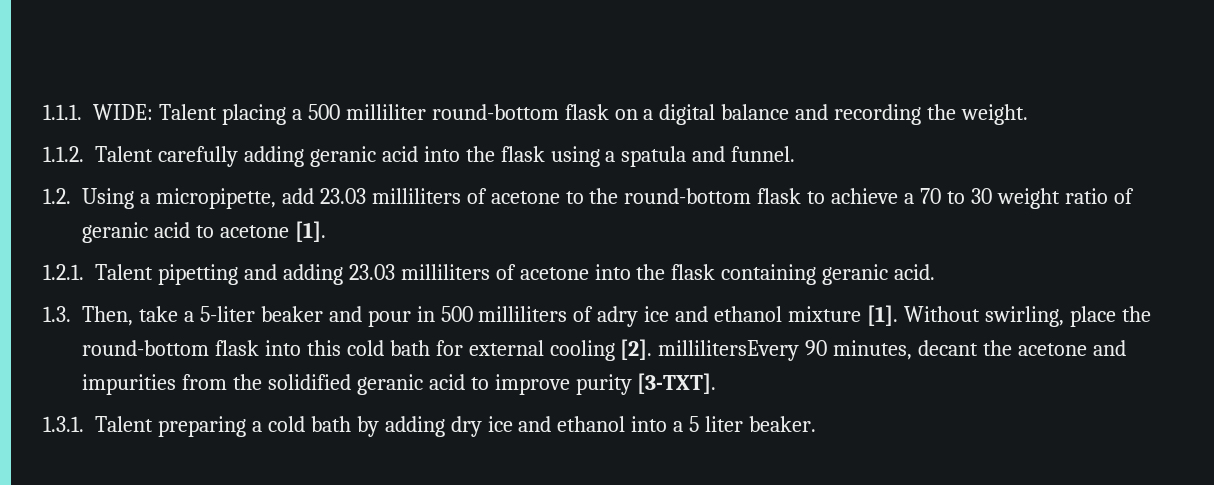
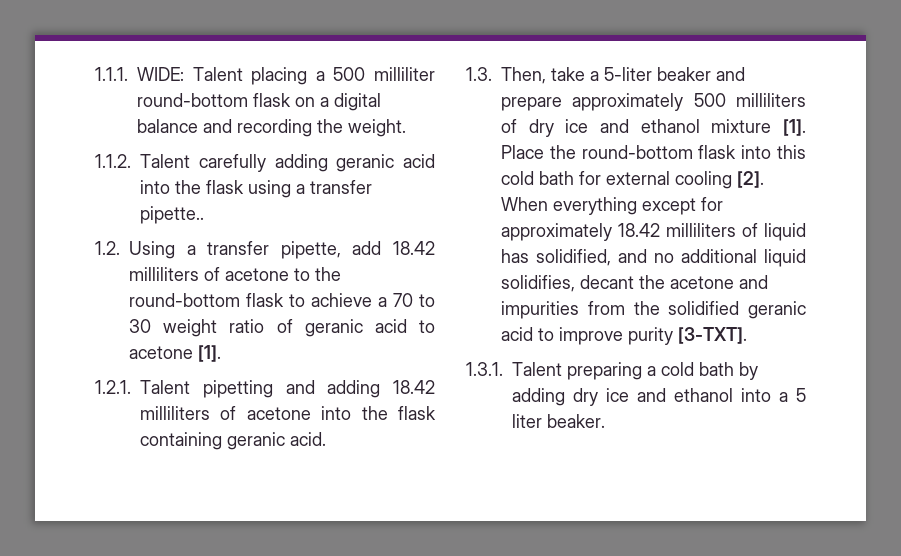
[621,146,796,167] spatula and funnel. -> [310,180,372,194] [140,206,204,224] transfer pipette..
[155,188,366,209] micropipette, add 23.03 -> [207,241,435,259] transfer pipette, add 18.42
[348,264,395,280] 23.03 -> [393,380,435,394] 18.42
[367,306,435,327] pour in -> [501,93,684,111] prepare approximately
[597,306,639,327] adry -> [528,119,554,137] dry
[903,306,1116,327] Without swirling, place -> [501,145,544,159] Place
[658,340,913,361] millilitersEvery 90 minutes, -> [501,197,723,215] [501,223,806,241] [501,249,806,267] [501,275,575,292] When everything except for approximately 18.42 milliliters of liquid has solidified, and no additional liquid solidifies,

